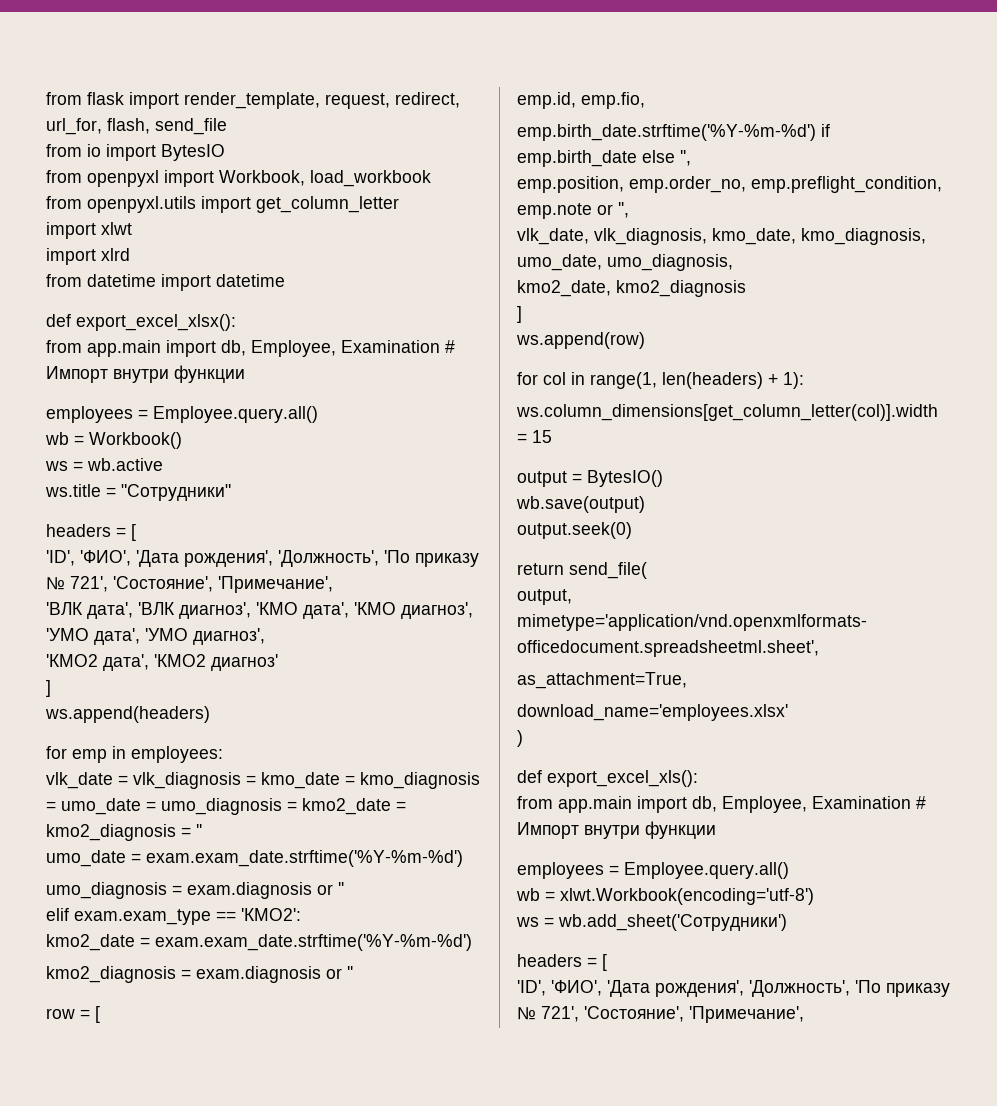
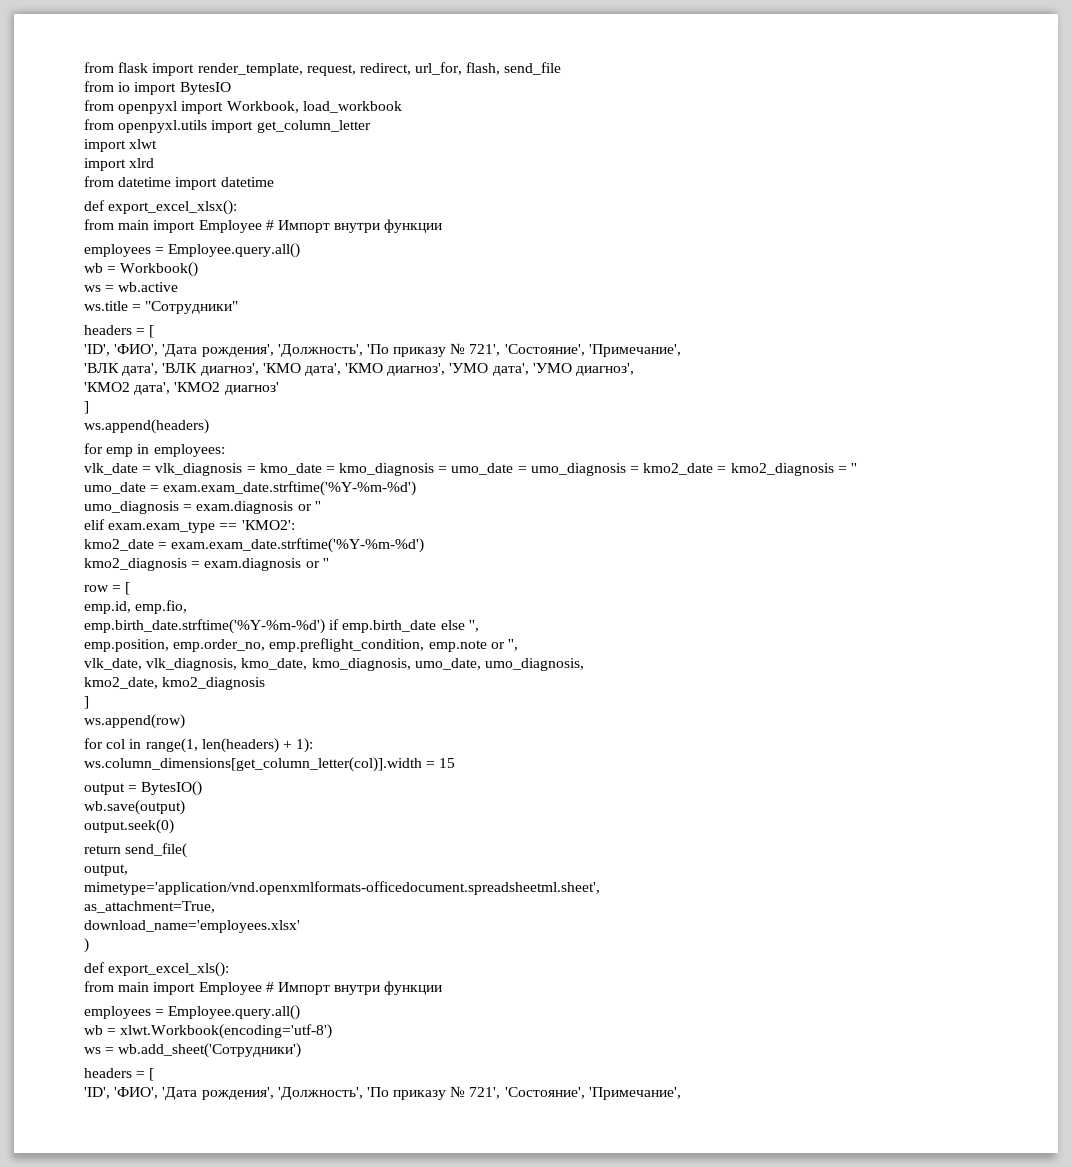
[87,340,440,357] app.main import db, Employee, Examination -> [118,220,262,233] main import Employee
[558,796,911,813] app.main import db, Employee, Examination -> [118,982,262,995] main import Employee

